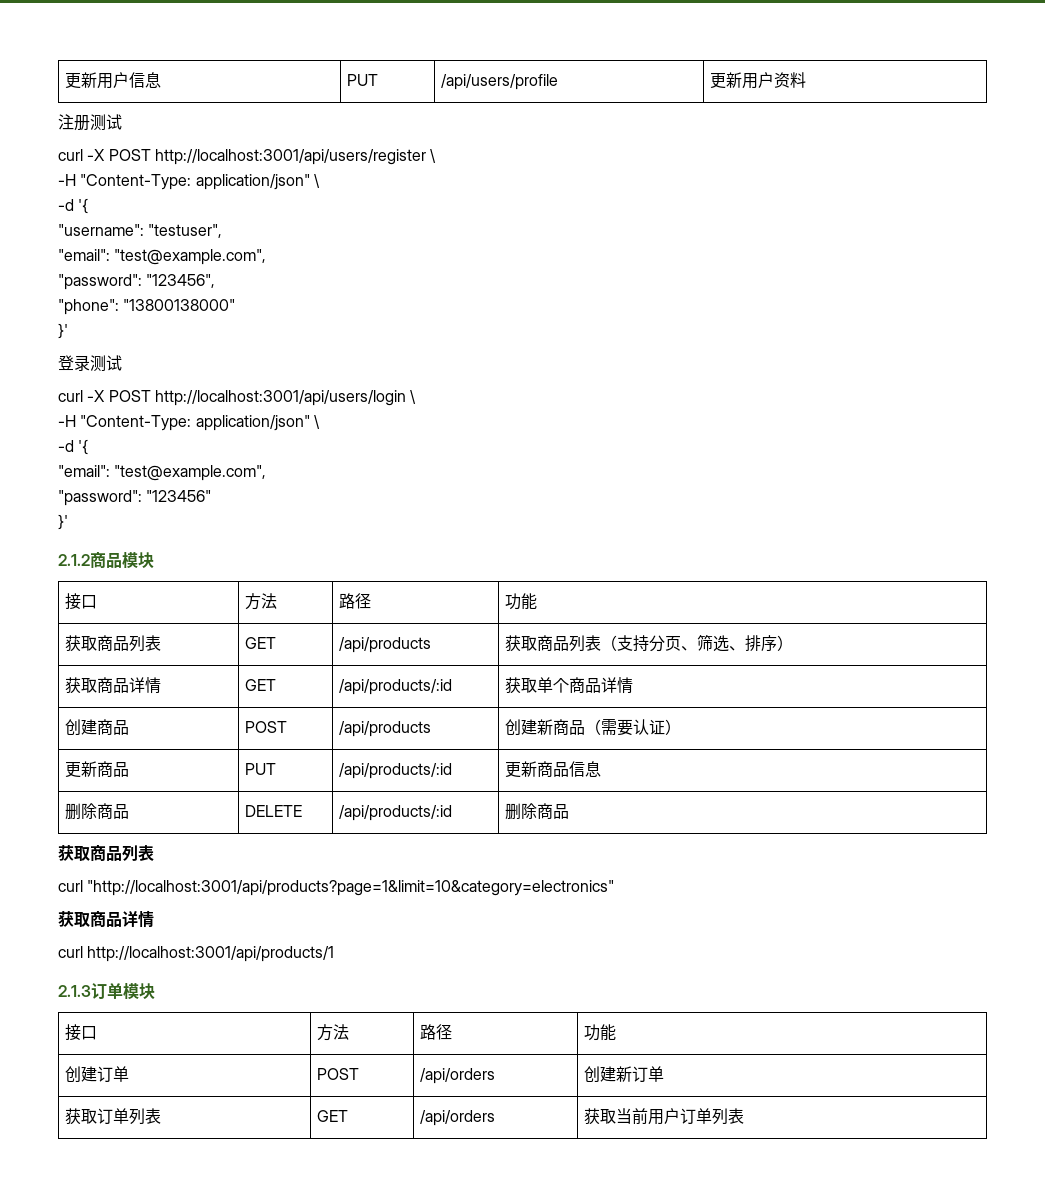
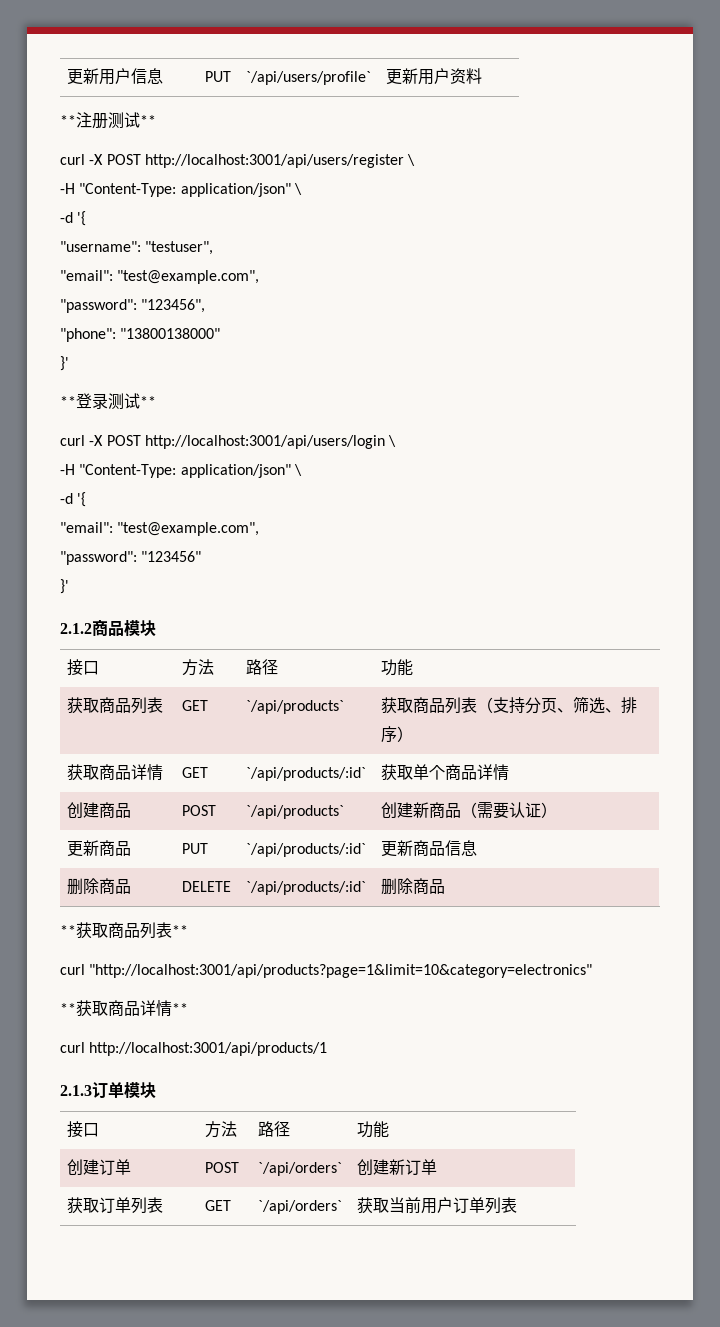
[441,74,559,90] /api/users/profile -> [245,71,371,85] `/api/users/profile`
(807, 80) none -> [60,115,76,126] **
(122, 122) none -> [140,115,156,126] **
(68, 331) none -> [60,396,76,407] **
(122, 363) none -> [140,396,156,407] **
[339,637,432,653] /api/products -> [245,700,344,714] `/api/products`
[339,679,453,695] /api/products/:id -> [245,767,366,781] `/api/products/:id`
[339,721,432,737] /api/products -> [245,805,344,819] `/api/products`
[339,763,453,779] /api/products/:id -> [245,843,366,857] `/api/products/:id`
[339,805,453,821] /api/products/:id -> [245,881,366,895] `/api/products/:id`
[58,845,154,861] 获取商品列表 -> [60,922,188,939] **获取商品列表**
[58,910,154,928] 获取商品详情 -> [60,1000,188,1017] **获取商品详情**
[420,1068,496,1084] /api/orders -> [257,1162,342,1176] `/api/orders`
[420,1110,496,1126] /api/orders -> [257,1200,342,1214] `/api/orders`

